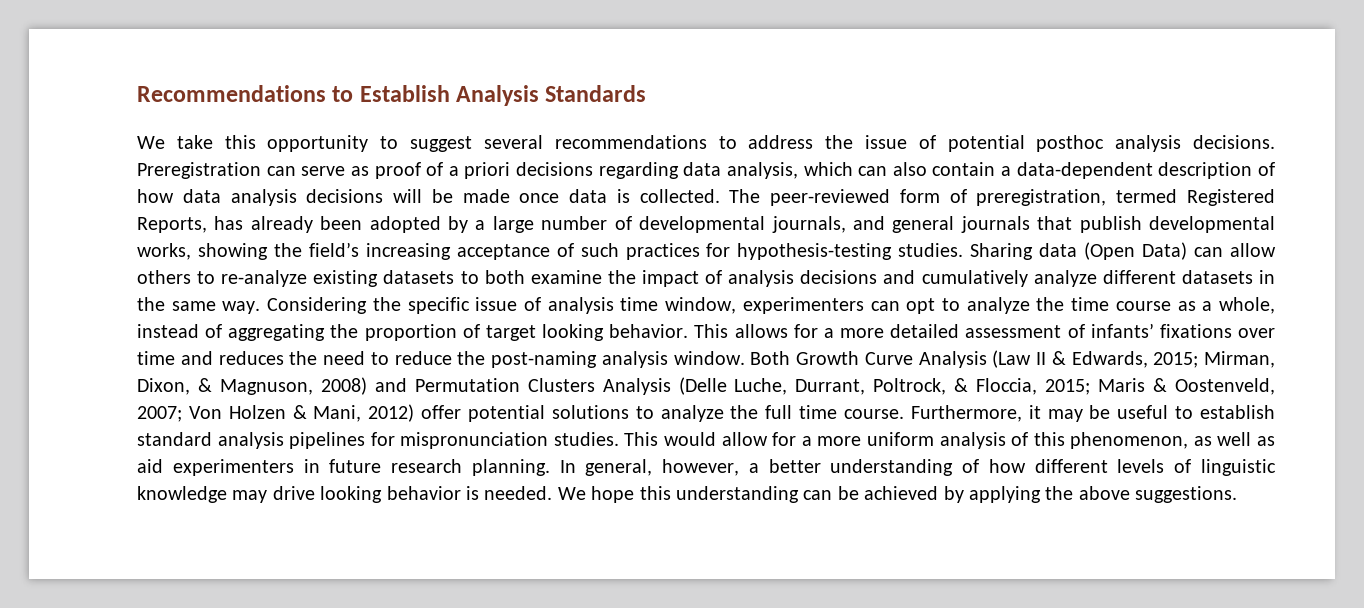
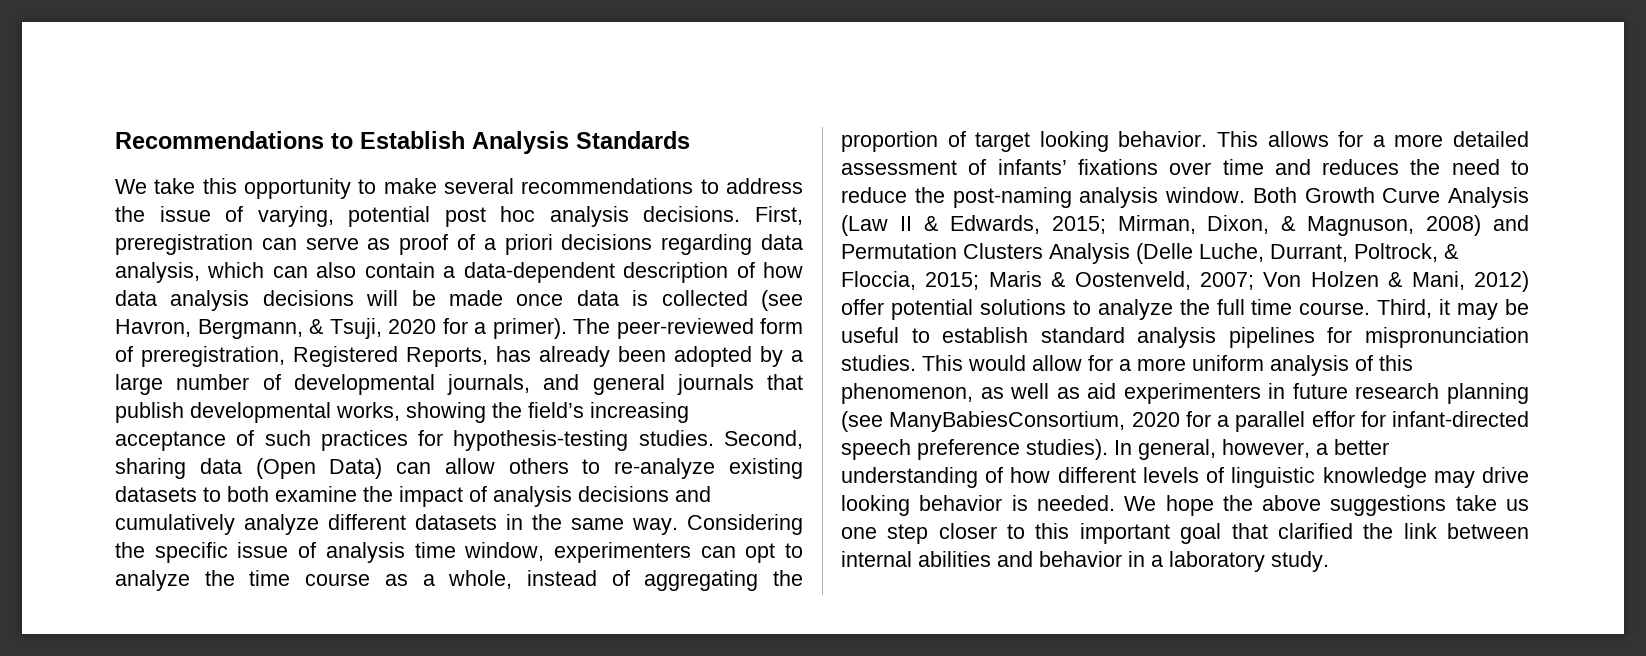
[410,136,473,152] suggest -> [383,178,437,194] make
[947,135,1275,152] [137,162,261,179] potential posthoc analysis decisions. Preregistration -> [257,206,803,227] [115,234,253,255] varying, potential post hoc analysis decisions. First, preregistration
[639,189,720,203] collected. -> [661,290,803,311] [115,318,567,339] collected (see Havron, Bergmann, & Tsuji, 2020 for a primer).
[1116,189,1178,203] termed -> (285, 356) none
[970,243,1034,260] Sharing -> [724,430,803,449] [115,458,186,479] Second, sharing
[910,405,1022,422] Furthermore, -> [1377,299,1433,318] Third,
[471,459,550,476] planning. -> [1447,383,1529,404] [841,411,1529,432] [841,439,1108,460] planning (see ManyBabiesConsortium, 2020 for a parallel effor for infant-directed speech preference studies).
[639,486,1238,503] this understanding can be achieved by applying the above suggestions. -> [1222,495,1529,516] [841,523,1529,544] [841,551,1329,572] the above suggestions take us one step closer to this important goal that clarified the link between internal abilities and behavior in a laboratory study.

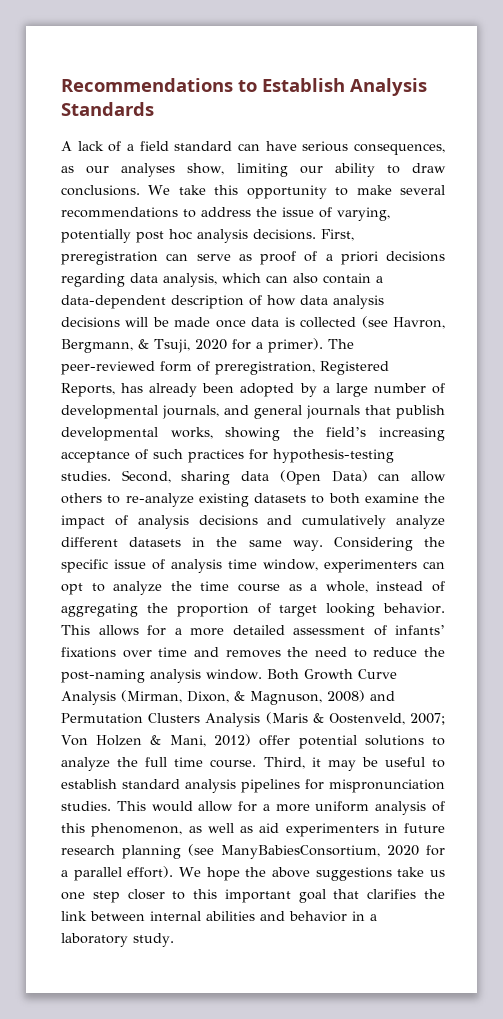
(690, 140) none -> [61,141,445,155] [61,163,446,177] [61,185,140,196] A lack of a field standard can have serious consequences, as our analyses show, limiting our ability to draw conclusions.
[348,206,431,227] potential -> [61,229,131,243] potentially
[1322,159,1400,175] reduces -> [225,650,281,658] removes
[841,215,1196,236] (Law II & Edwards, 2015; Mirman, -> [121,690,182,703] (Mirman,
[1136,243,1458,264] [841,271,1042,290] (Delle Luche, Durrant, Poltrock, & Floccia, 2015; Maris -> [265,712,308,724] (Maris
[1311,411,1529,427] [841,439,1389,460] [841,467,1529,488] [841,495,1115,516] effor for infant-directed speech preference studies). In general, however, a better understanding of how different levels of linguistic knowledge may drive looking behavior is needed. -> [127,866,174,878] effort).
[1277,523,1353,539] clarified -> [367,889,417,899] clarifies

